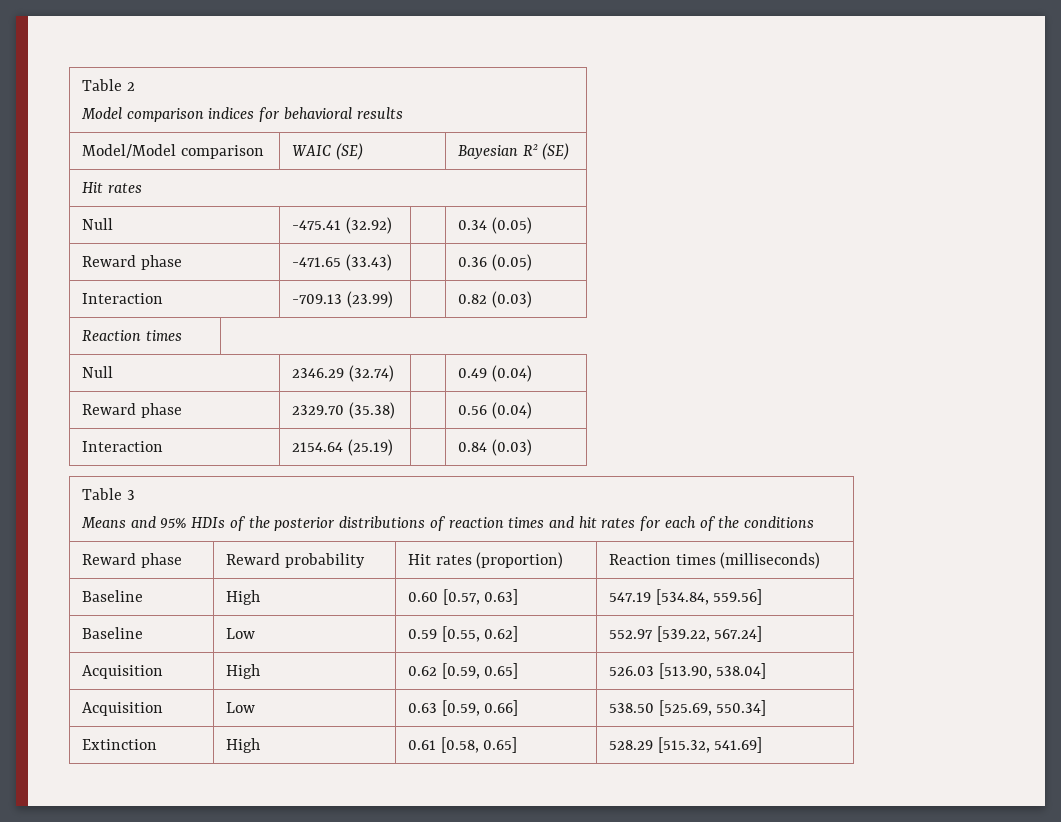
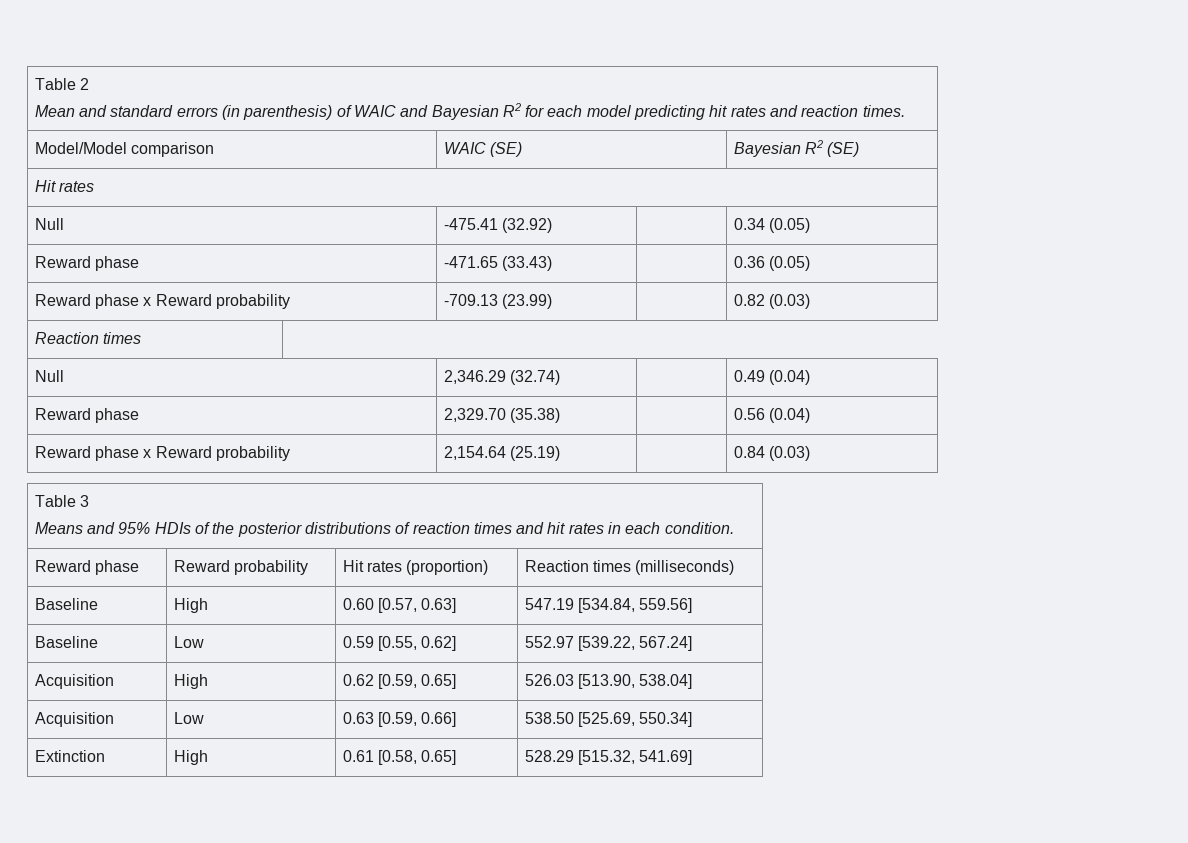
[81,107,403,122] Model comparison indices for behavioral results -> [34,103,905,120] Mean and standard errors (in parenthesis) of WAIC and Bayesian R2 for each model predicting hit rates and reaction times.
[82,293,164,304] Interaction -> [34,294,290,309] Reward phase x Reward probability
[292,368,345,378] 2346.29 -> [443,370,506,384] 2,346.29
[292,405,345,415] 2329.70 -> [443,408,506,422] 2,329.70
[82,441,164,452] [292,442,344,452] Interaction | 2154.64 -> [34,446,290,461] [443,446,506,460] Reward phase x Reward probability | 2,154.64
[640,516,815,531] for each of the conditions -> [608,522,734,534] in each condition.

